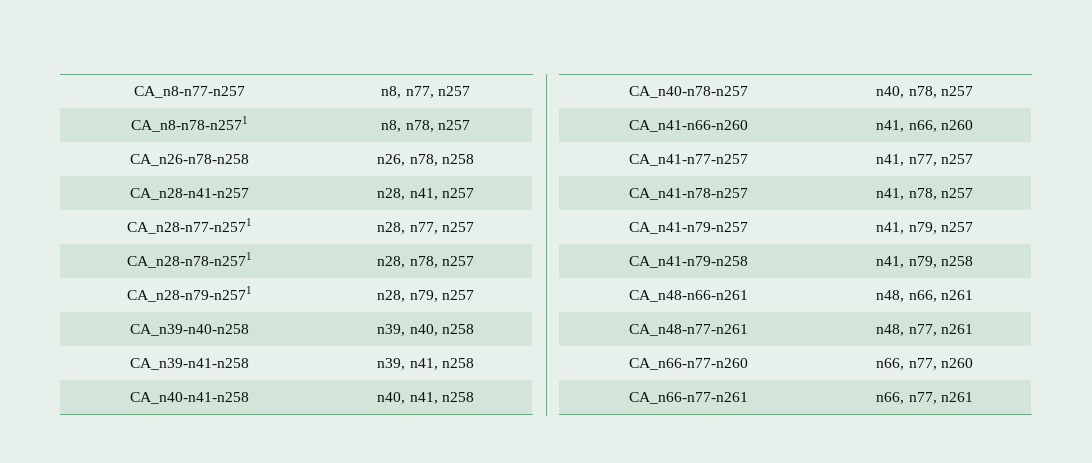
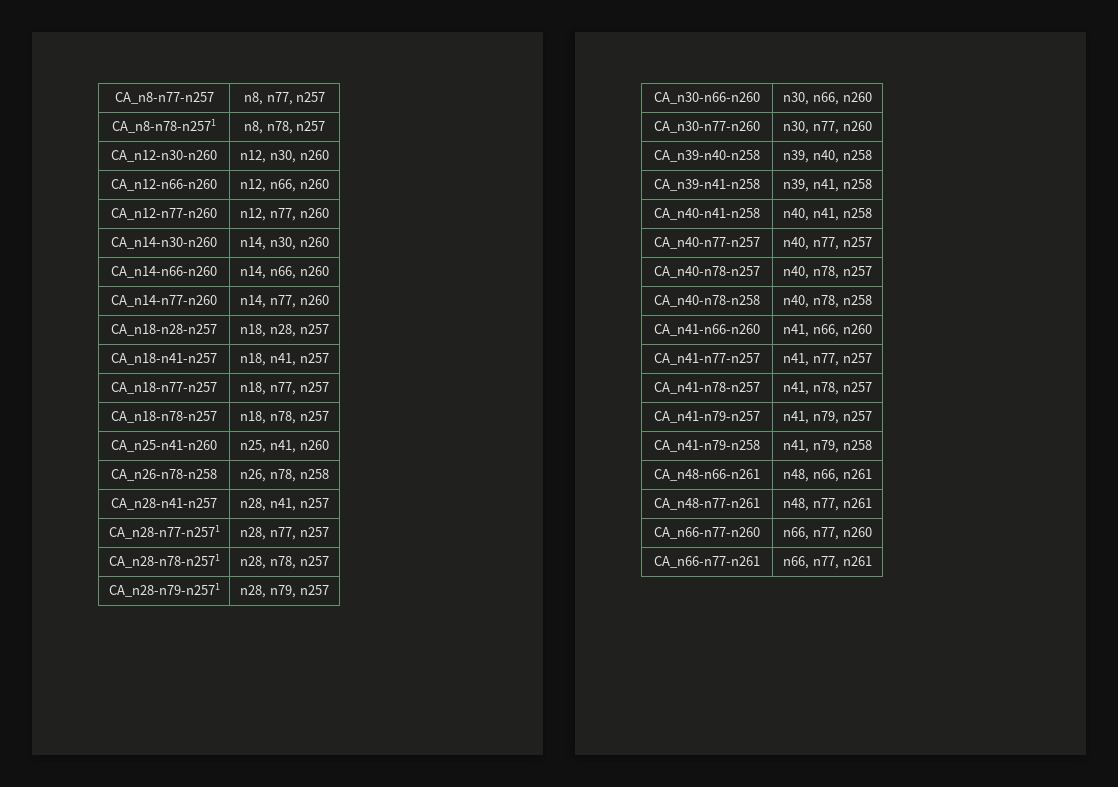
(470, 125) none -> [111,150,217,162] [240,150,329,163] [111,179,217,191] [240,179,329,192] [111,208,217,220] [240,208,329,221] [111,237,217,249] [240,237,329,250] [111,266,217,278] [240,266,329,279] [111,295,217,307] [240,295,329,308] [111,324,217,336] [240,324,329,337] [111,353,217,365] [240,353,329,366] [111,382,217,394] [240,382,329,395] [111,411,217,423] [240,411,329,424] [111,440,217,452] [240,440,329,453] // CA_n12-n30-n260 | n12, n30, n260 // CA_n12-n66-n260 | n12, n66, n260 // CA_n12-n77-n260 | n12, n77, n260 // CA_n14-n30-n260 | n14, n30, n260 // CA_n14-n66-n260 | n14, n66, n260 // CA_n14-n77-n260 | n14, n77, n260 // CA_n18-n28-n257 | n18, n28, n257 // CA_n18-n41-n257 | n18, n41, n257 // CA_n18-n77-n257 | n18, n77, n257 // CA_n18-n78-n257 | n18, n78, n257 // CA_n25-n41-n260 | n25, n41, n260
(474, 295) none -> [654,92,760,104] [783,92,872,105] [654,121,760,133] [783,121,872,134] // CA_n30-n66-n260 | n30, n66, n260 // CA_n30-n77-n260 | n30, n77, n260
(474, 397) none -> [654,237,760,249] [783,237,872,250] // CA_n40-n77-n257 | n40, n77, n257
(973, 91) none -> [654,295,760,307] [783,295,872,308] // CA_n40-n78-n258 | n40, n78, n258

